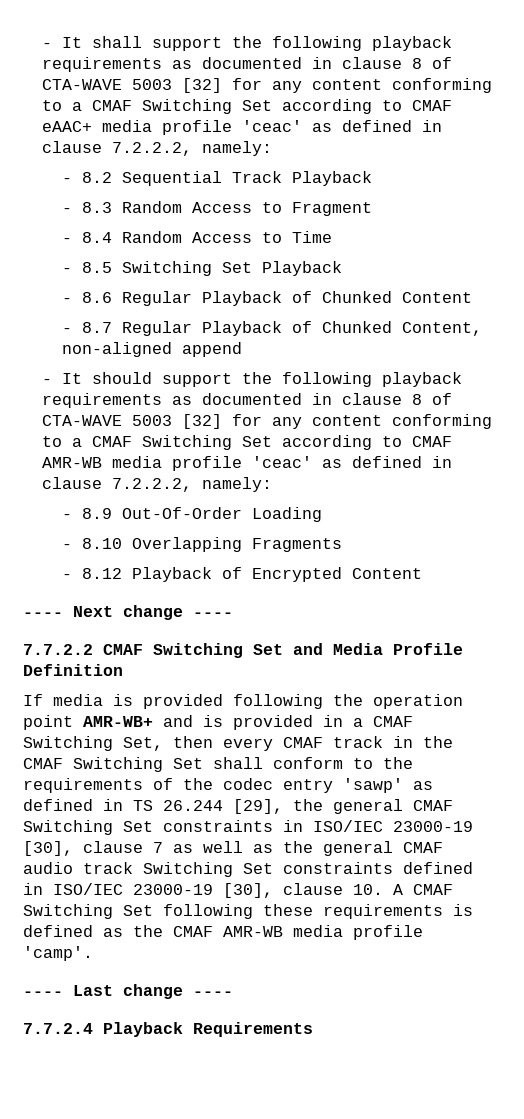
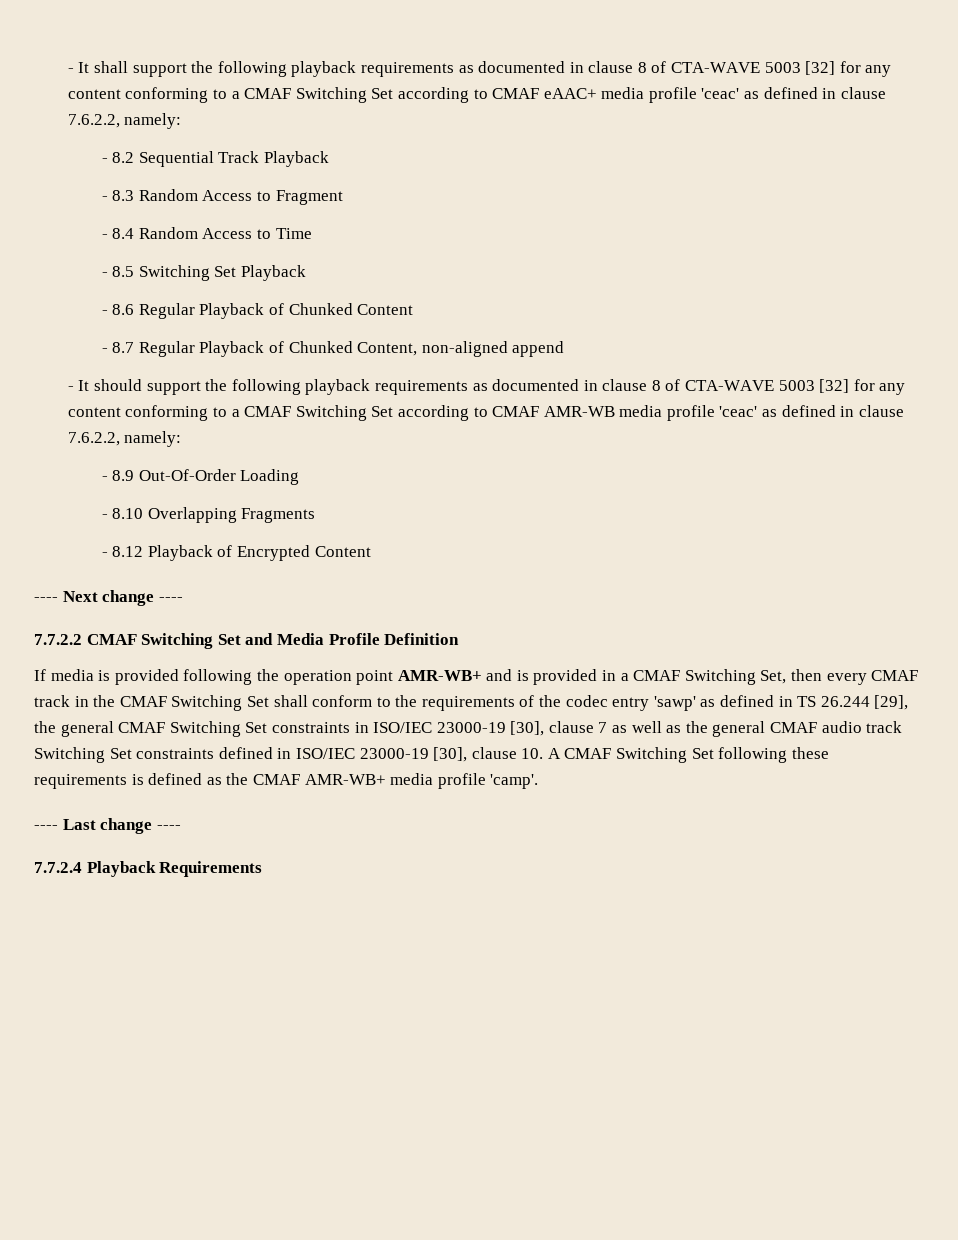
[112,142,193,156] 7.2.2.2, -> [67,114,120,128] 7.6.2.2,
[112,478,193,492] 7.2.2.2, -> [67,432,120,446] 7.6.2.2,
[223,926,283,937] AMR-WB -> [304,774,386,785] AMR-WB+

